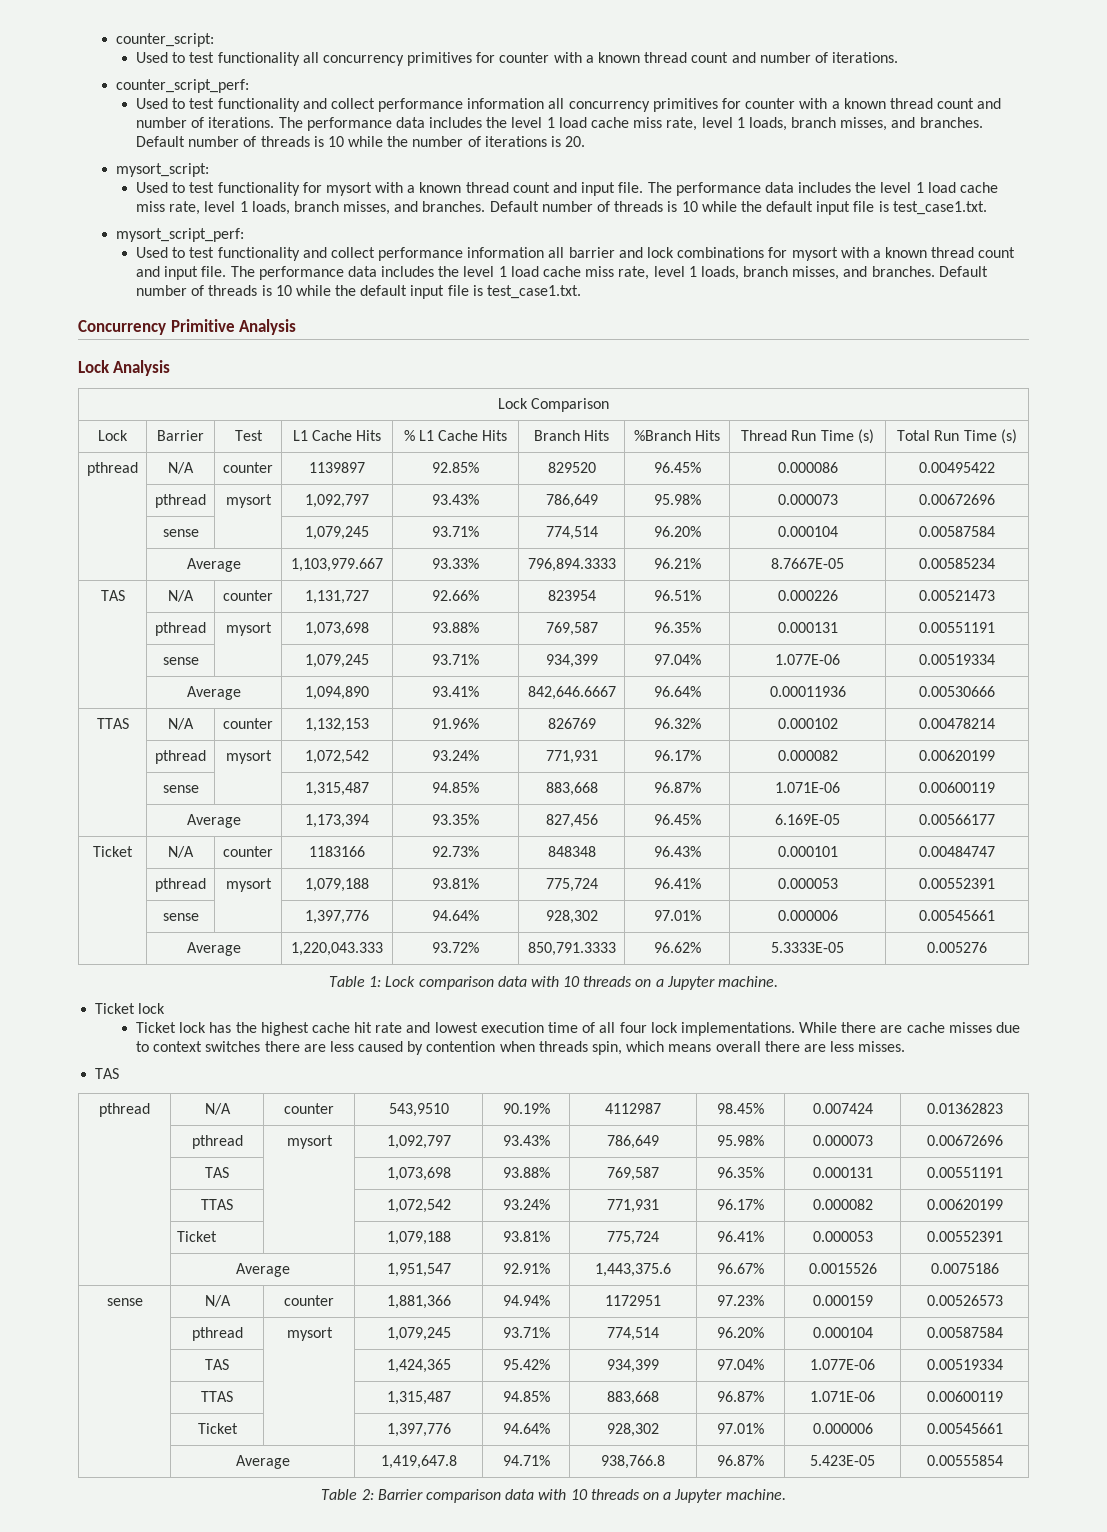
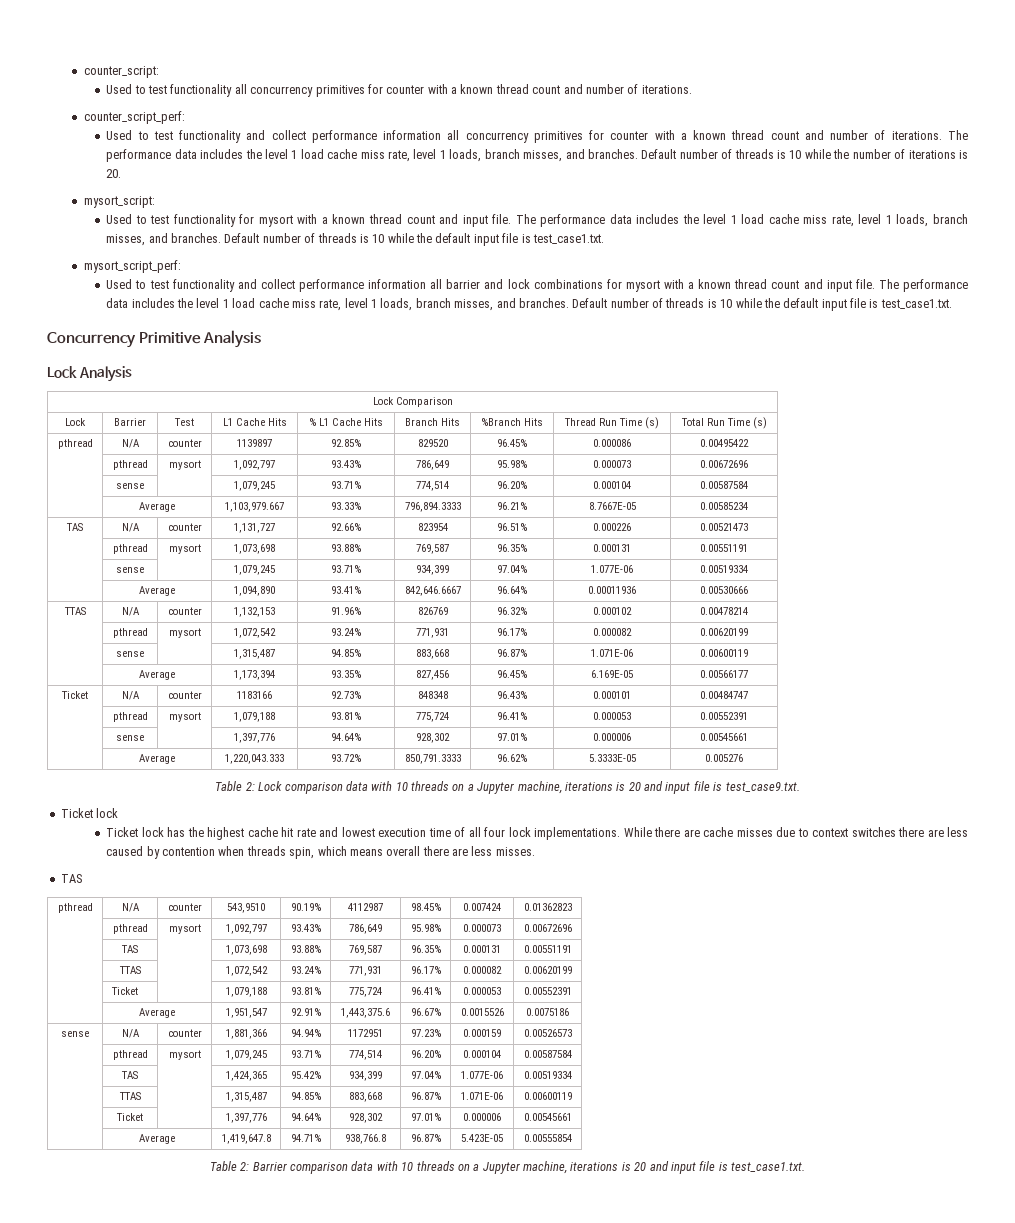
[369,976,382,987] 1: -> [245,782,255,791] 2:
[718,976,779,987] machine. -> [517,781,800,794] machine, iterations is 20 and input file is test_case9.txt.
[725,1489,786,1500] machine. -> [523,1161,806,1174] machine, iterations is 20 and input file is test_case1.txt.

